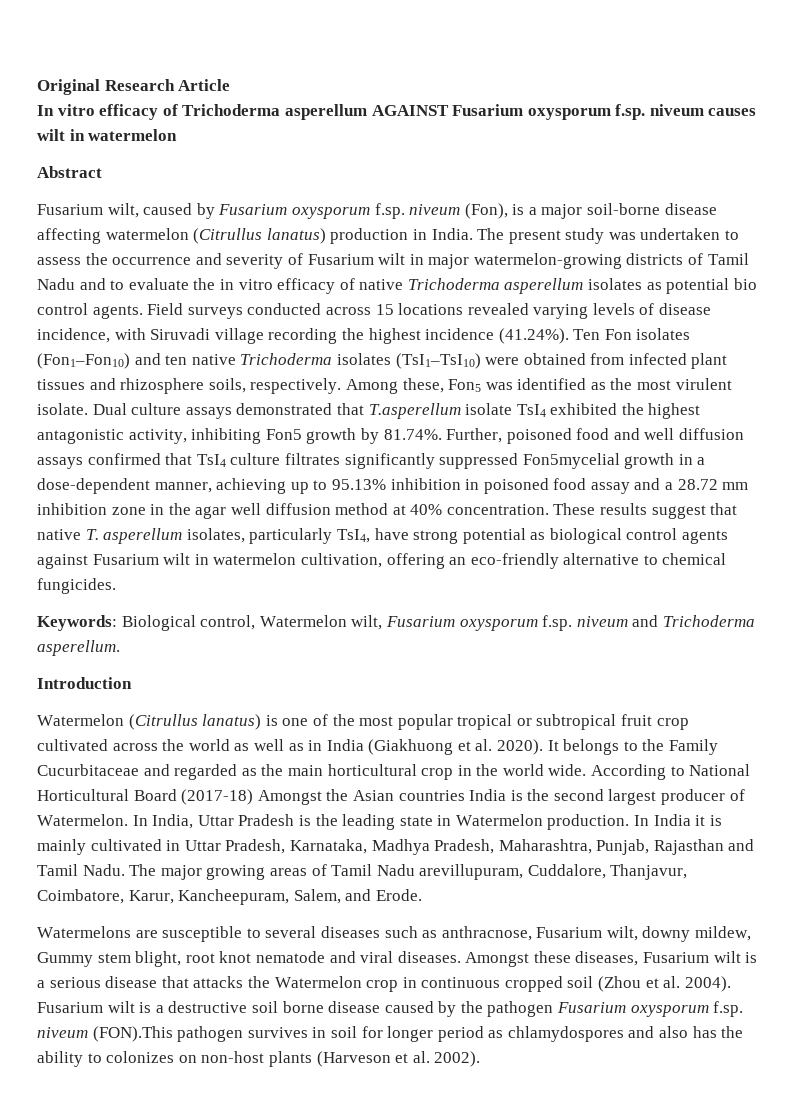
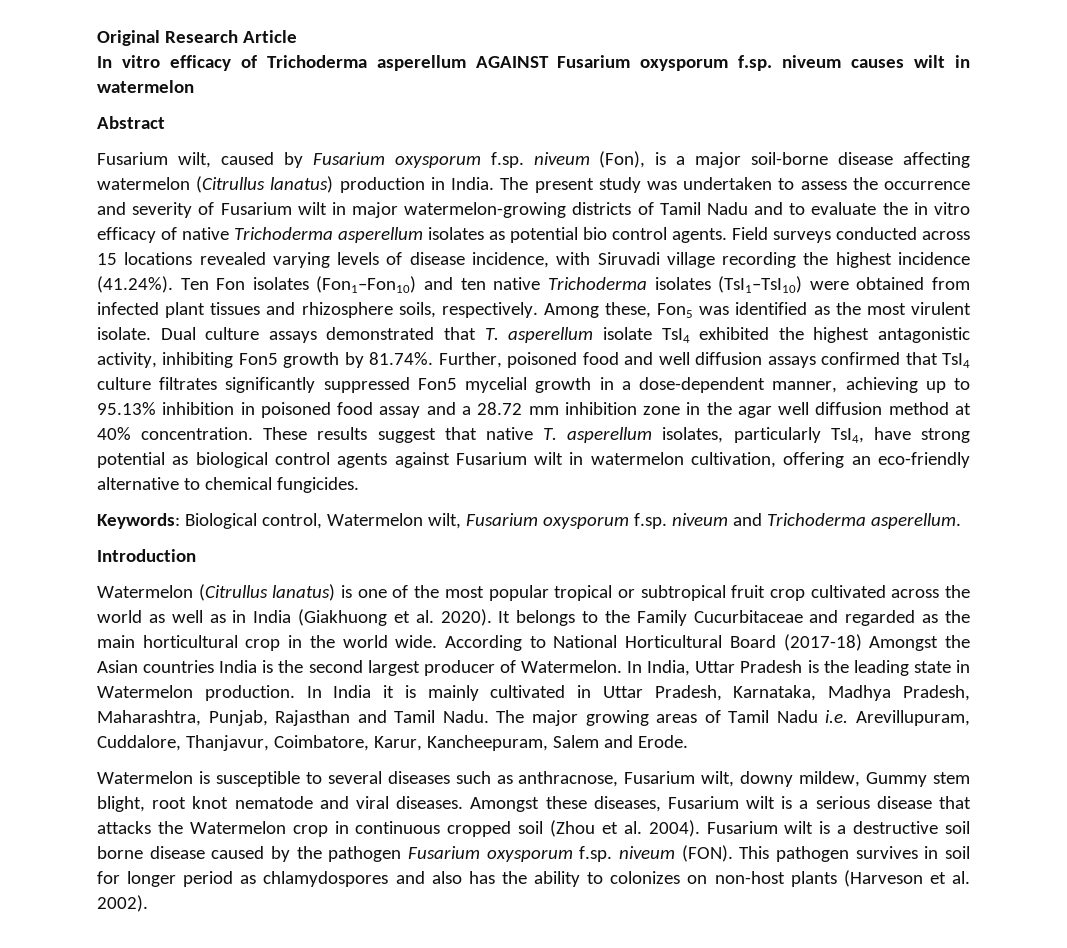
[368,403,461,419] T.asperellum -> [484,327,594,343] T. asperellum
[522,453,620,469] Fon5mycelial -> [417,377,528,393] Fon5 mycelial
[419,864,524,880] arevillupuram, -> [825,710,970,726] i.e. Arevillupuram,
[293,889,341,904] Salem, -> [552,735,599,748] Salem
[37,926,158,938] Watermelons are -> [97,771,210,784] Watermelon is
[92,1026,173,1042] (FON).This -> [681,845,770,862] (FON). This

